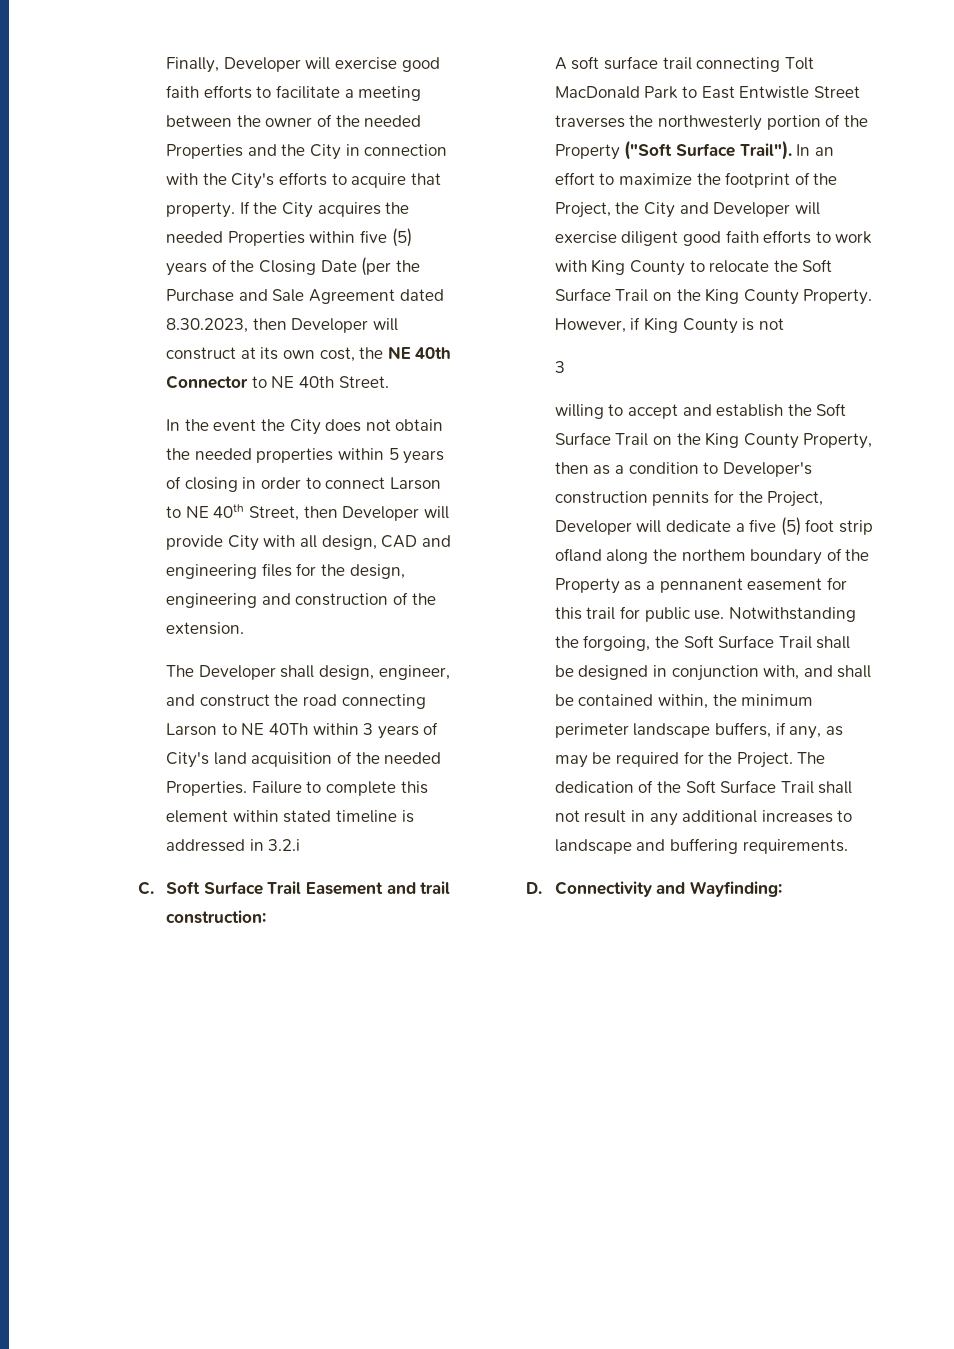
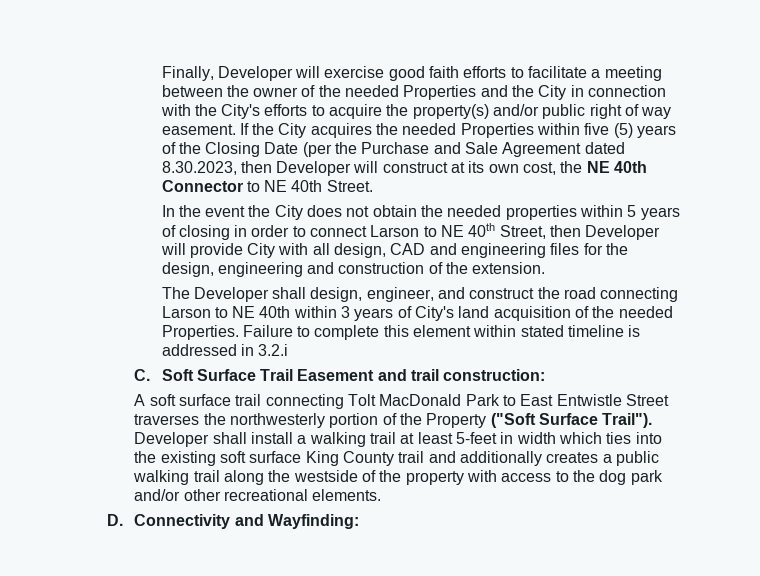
[410,173,441,185] [166,202,236,218] that property. -> [386,104,672,119] [161,124,236,135] the property(s) and/or public right of way easement.
[269,723,309,735] 40Th -> [259,306,291,318] 40th
[796,144,834,156] [554,172,838,188] [554,202,820,218] [554,230,873,246] [554,259,833,276] [554,288,873,305] [554,317,784,334] [554,361,565,373] [554,403,847,419] [554,432,873,449] [554,462,812,477] [554,490,824,507] [554,517,873,536] [554,548,870,565] [554,577,847,594] [554,606,856,622] [554,635,851,651] [554,665,872,681] [554,694,814,709] [554,722,843,739] [554,751,826,768] [554,780,853,794] [554,810,853,826] [554,838,848,854] In an effort to maximize the footprint of the Project, the City and Developer will exercise diligent good faith efforts to work with King County to relocate the Soft Surface Trail on the King County Property. However, if King County is not // 3 // willing to accept and establish the Soft Surface Trail on the King County Property, then as a condition to Developer's construction pennits for the Project, Developer will dedicate a five (5) foot strip ofland along the northem boundary of the Property as a pennanent easement for this trail for public use. Notwithstanding the forgoing, the Soft Surface Trail shall be designed in conjunction with, and shall be contained within, the minimum perimeter landscape buffers, if any, as may be required for the Project. The dedication of the Soft Surface Trail shall not result in any additional increases to landscape and buffering requirements. -> [134,432,662,447] [134,451,659,466] [133,470,663,485] [134,489,382,501] Developer shall install a walking trail at least 5-feet in width which ties into the existing soft surface King County trail and additionally creates a public walking trail along the westside of the property with access to the dog park and/or other recreational elements.

